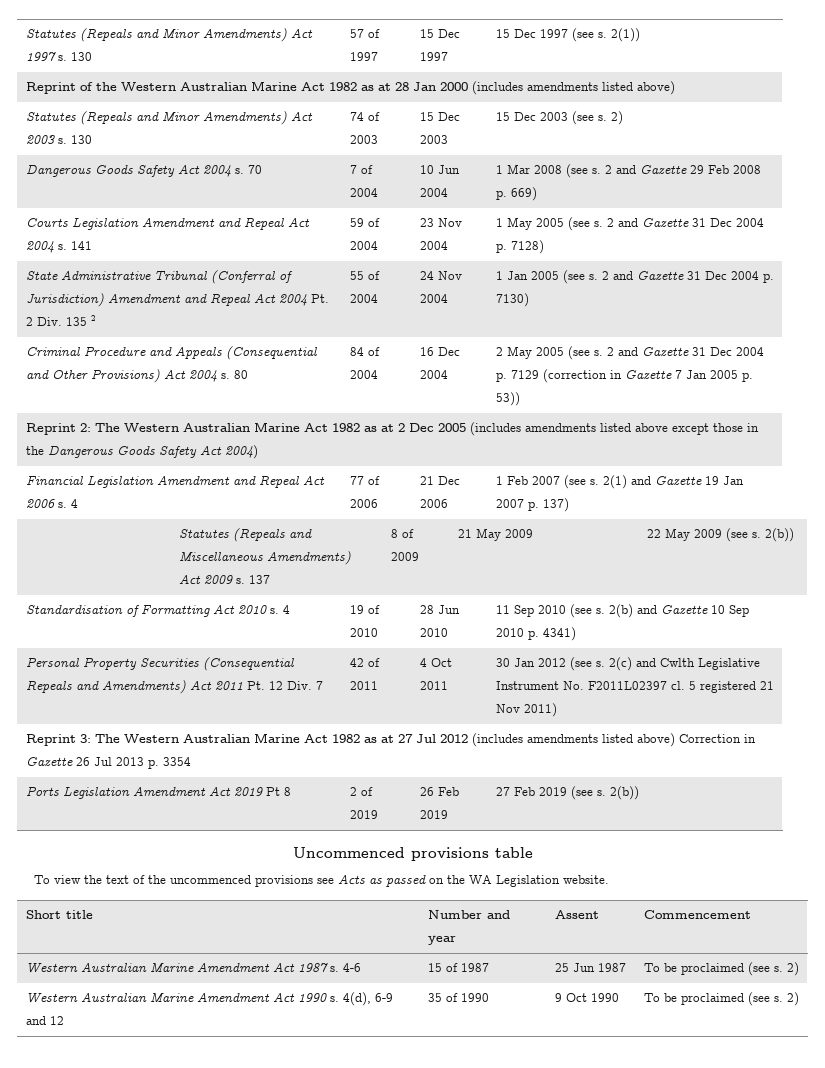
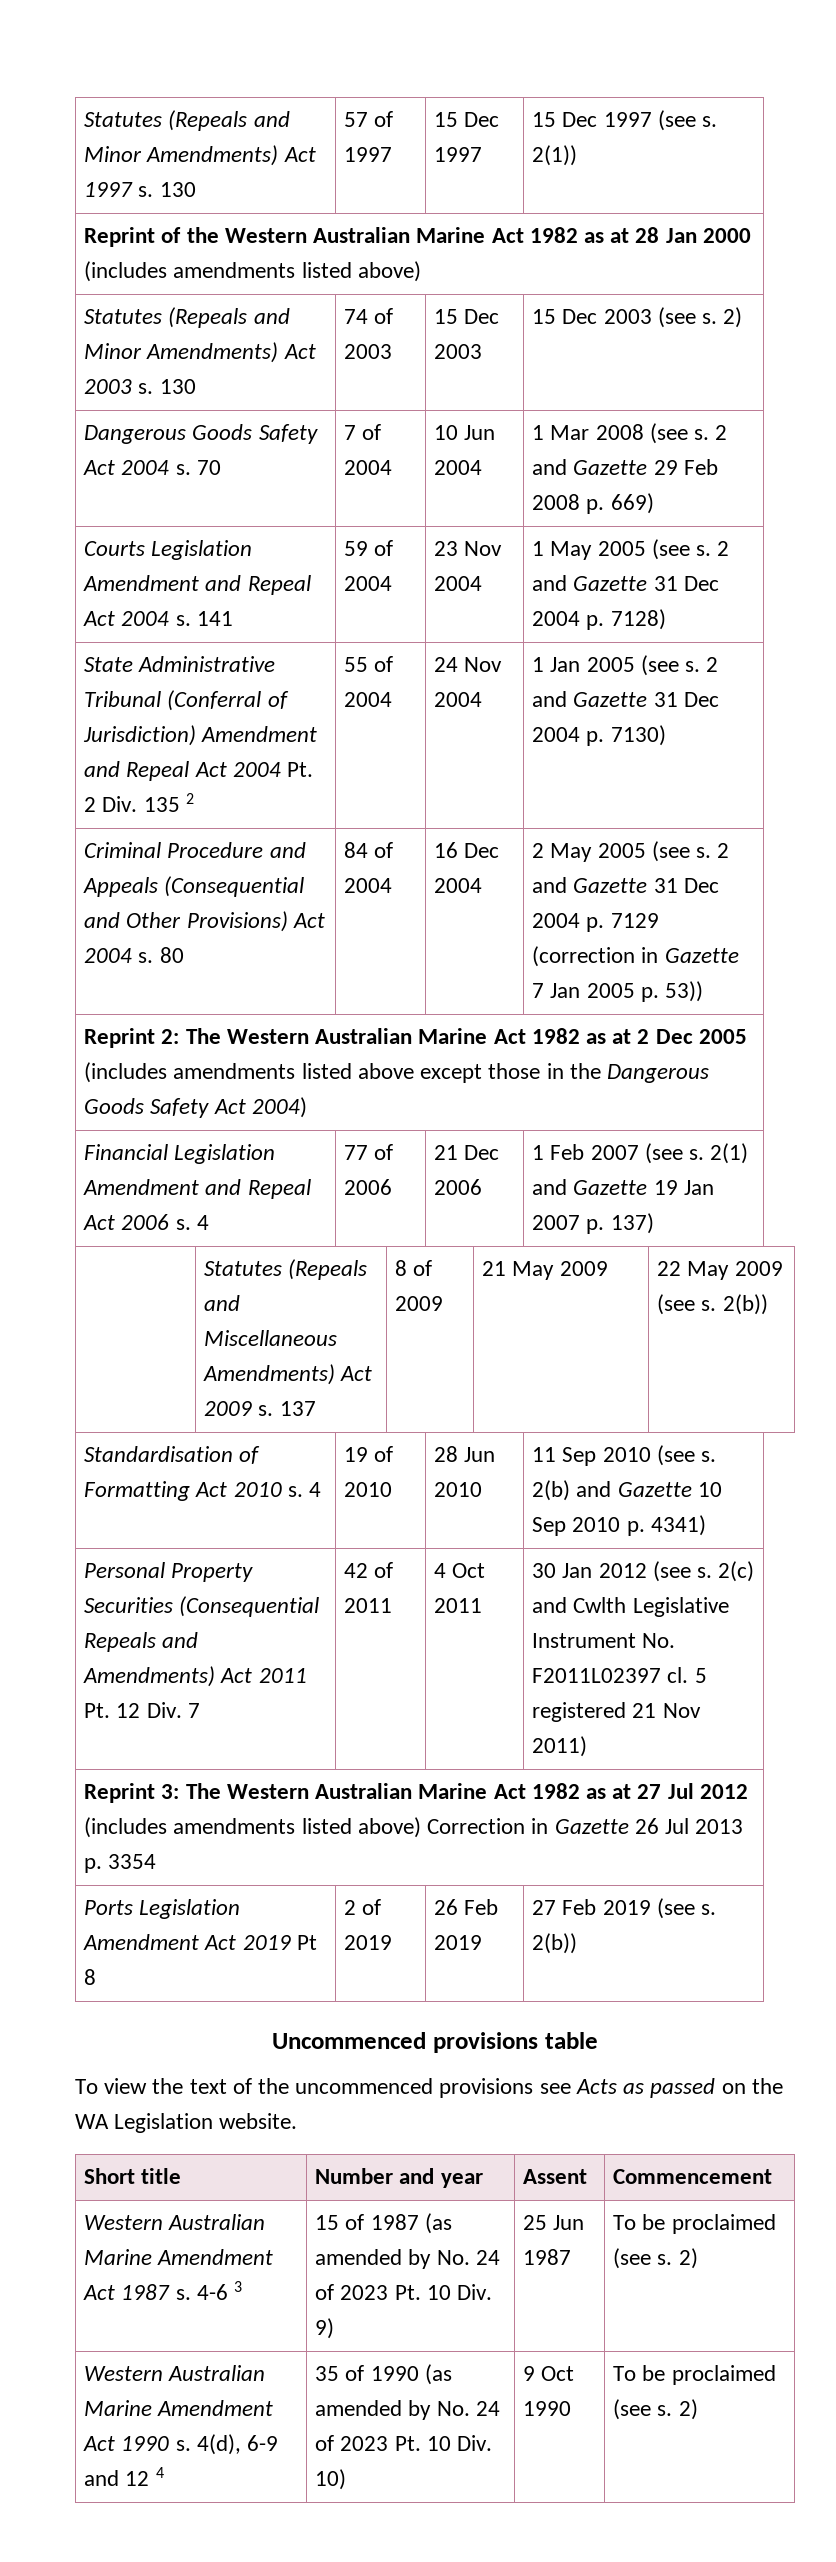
(361, 967) none -> [234,2281,243,2292] 3
(489, 967) none -> [424,2213,452,2234] [315,2249,500,2269] [315,2284,493,2300] [315,2318,335,2339] (as amended by No. 24 of 2023 Pt. 10 Div. 9)
(64, 1020) none -> [155,2467,164,2478] 4
(489, 997) none -> [424,2364,452,2385] [315,2400,500,2420] [315,2435,493,2451] [315,2469,347,2490] (as amended by No. 24 of 2023 Pt. 10 Div. 10)

